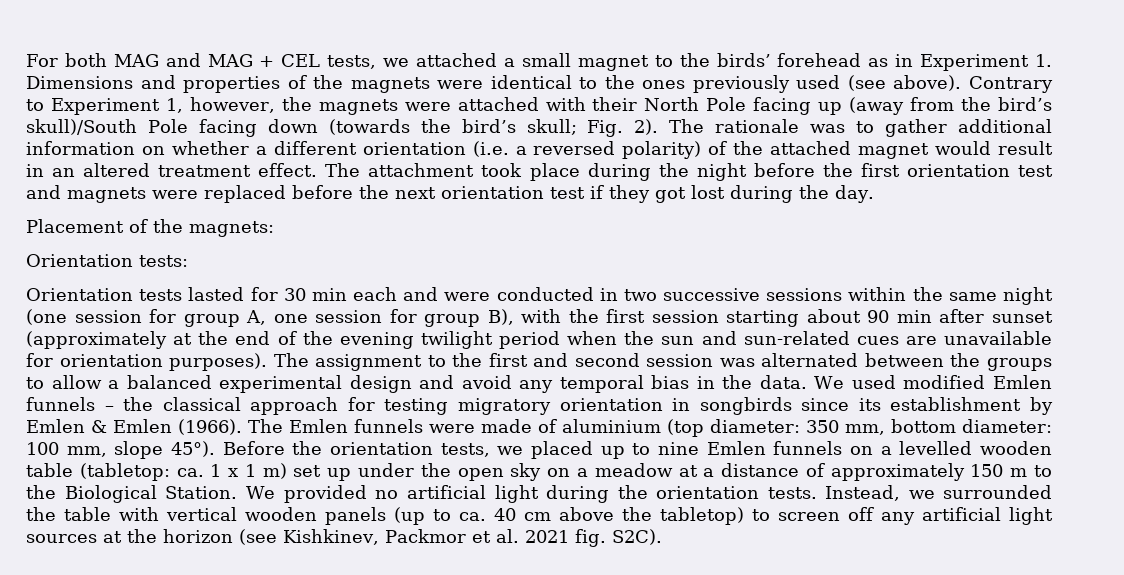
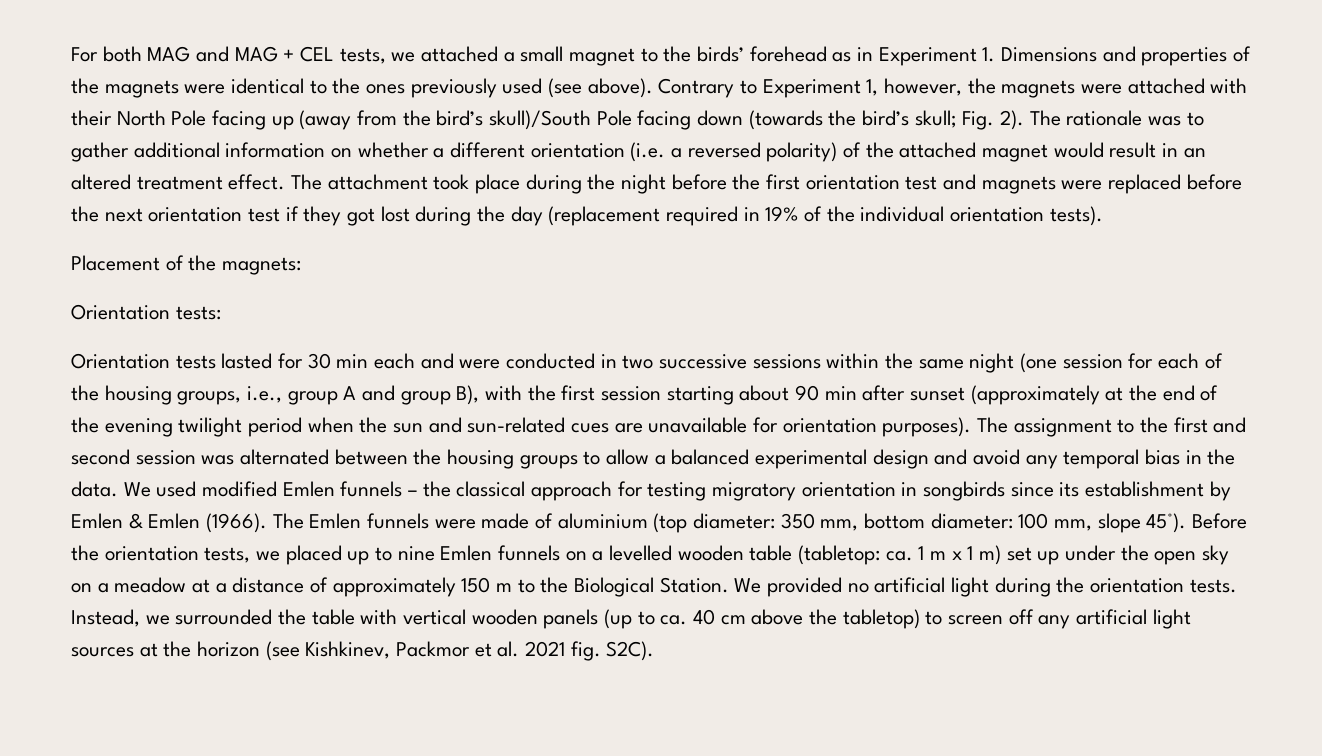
[835,185,874,203] day. -> [510,206,1103,226] day (replacement required in 19% of the individual orientation tests).
[183,309,417,327] group A, one session for -> [1158,353,1223,369] [71,385,396,405] each of the housing groups, i.e., group A and
(981, 360) none -> [447,449,515,469] housing
(222, 470) none -> [930,551,947,560] m

